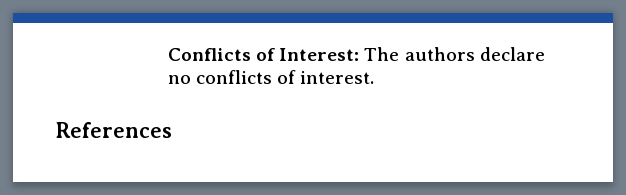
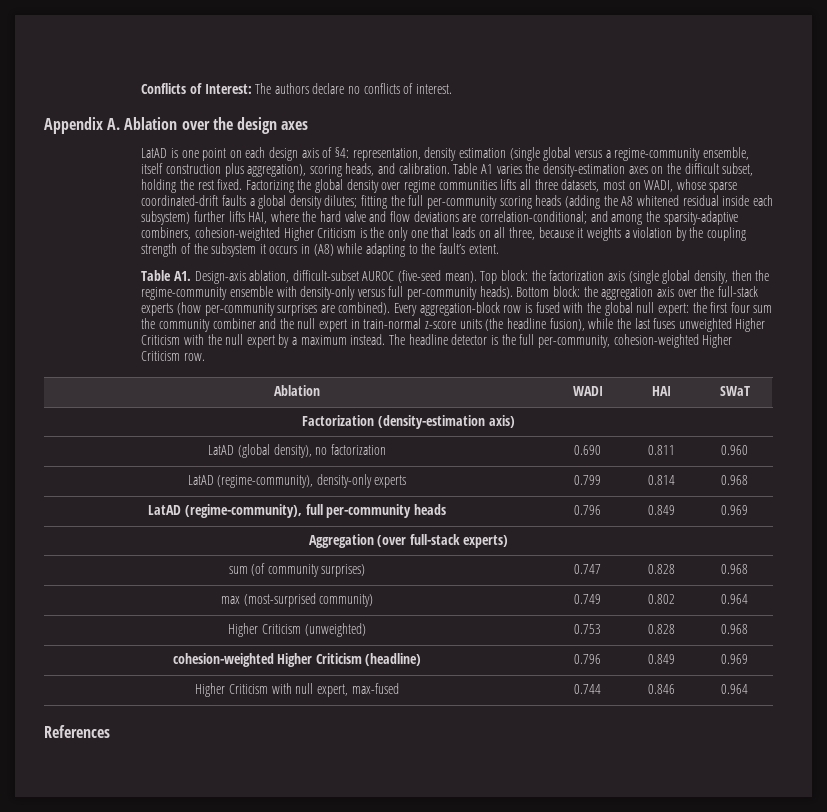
(375, 77) none -> [44,117,309,134] [141,147,749,161] [141,163,754,177] [141,179,738,193] [141,195,773,209] [141,211,738,225] [141,227,747,241] [141,243,499,257] [141,270,770,284] [141,286,758,300] [141,302,773,316] [141,318,766,332] [141,334,733,348] [141,351,205,361] [274,385,320,396] [572,386,603,396] [651,386,671,396] [719,386,750,396] [302,415,515,429] [208,444,386,458] [574,445,601,455] [647,445,675,455] [721,445,748,455] [187,474,407,488] [574,475,601,485] [647,475,675,485] [721,475,748,485] [148,504,446,518] [574,505,601,515] [647,505,675,515] [721,505,748,515] [308,534,509,548] [228,563,366,577] [574,564,601,574] [647,564,675,574] [721,564,748,574] [220,593,374,607] [574,594,601,604] [647,594,675,604] [721,594,748,604] [228,623,366,637] [574,624,601,634] [647,624,675,634] [721,624,748,634] [172,653,422,667] [574,654,601,664] [647,654,675,664] [721,654,748,664] [195,683,399,697] [574,684,601,694] [647,684,675,694] [721,684,748,694] // Appendix A. Ablation over the design axes // LatAD is one point on each design axis of §4: representation, density estimation (single global versus a regime-community ensemble, itself construction plus aggregation), scoring heads, and calibration. Table A1 varies the density-estimation axes on the difficult subset, holding the rest fixed. Factorizing the global density over regime communities lifts all three datasets, most on WADI, whose sparse coordinated-drift faults a global density dilutes; fitting the full per-community scoring heads (adding the A8 whitened residual inside each subsystem) further lifts HAI, where the hard valve and flow deviations are correlation-conditional; and among the sparsity-adaptive combiners, cohesion-weighted Higher Criticism is the only one that leads on all three, because it weights a violation by the coupling strength of the subsystem it occurs in (A8) while adapting to the fault’s extent. // Table A1. Design-axis ablation, difficult-subset AUROC (five-seed mean). Top block: the factorization axis (single global density, then the regime-community ensemble with density-only versus full per-community heads). Bottom block: the aggregation axis over the full-stack experts (how per-community surprises are combined). Every aggregation-block row is fused with the global null expert: the first four sum the community combiner and the null expert in train-normal z-score units (the headline fusion), while the last fuses unweighted Higher Criticism with the null expert by a maximum instead. The headline detector is the full per-community, cohesion-weighted Higher Criticism row. // Ablation | WADI | HAI | SWaT // Factorization (density-estimation axis) // LatAD (global density), no factorization | 0.690 | 0.811 | 0.960 // LatAD (regime-community), density-only experts | 0.799 | 0.814 | 0.968 // LatAD (regime-community), full per-community heads | 0.796 | 0.849 | 0.969 // Aggregation (over full-stack experts) // sum (of community surprises) | 0.747 | 0.828 | 0.968 // max (most-surprised community) | 0.749 | 0.802 | 0.964 // Higher Criticism (unweighted) | 0.753 | 0.828 | 0.968 // cohesion-weighted Higher Criticism (headline) | 0.796 | 0.849 | 0.969 // Higher Criticism with null expert, max-fused | 0.744 | 0.846 | 0.964

